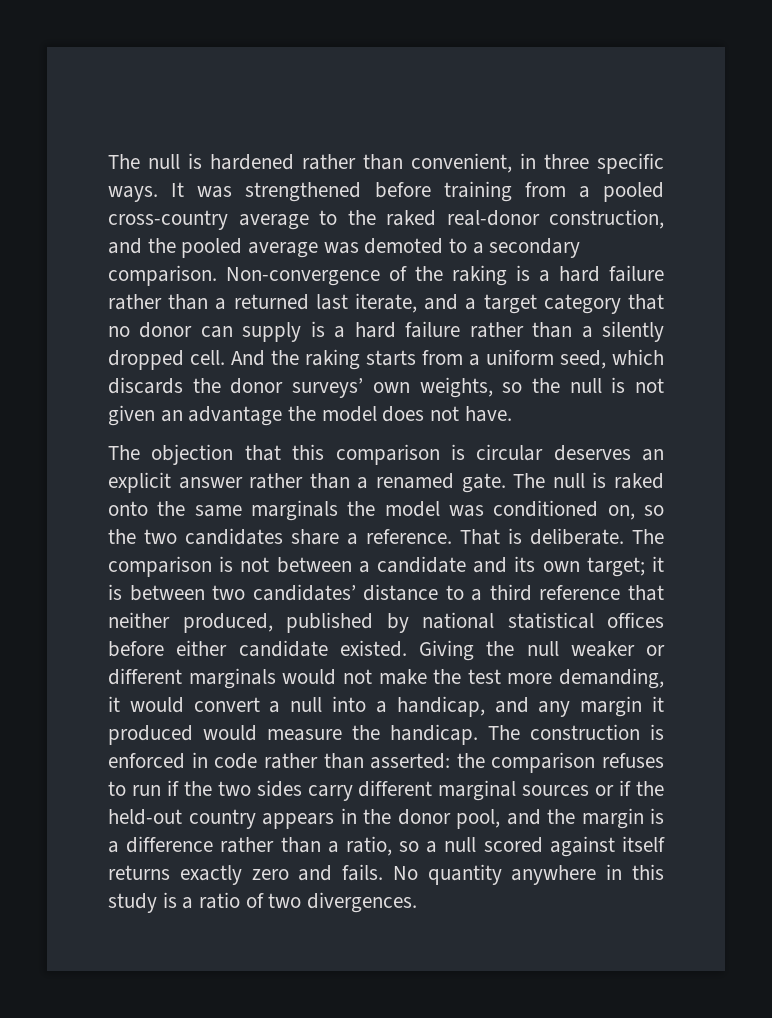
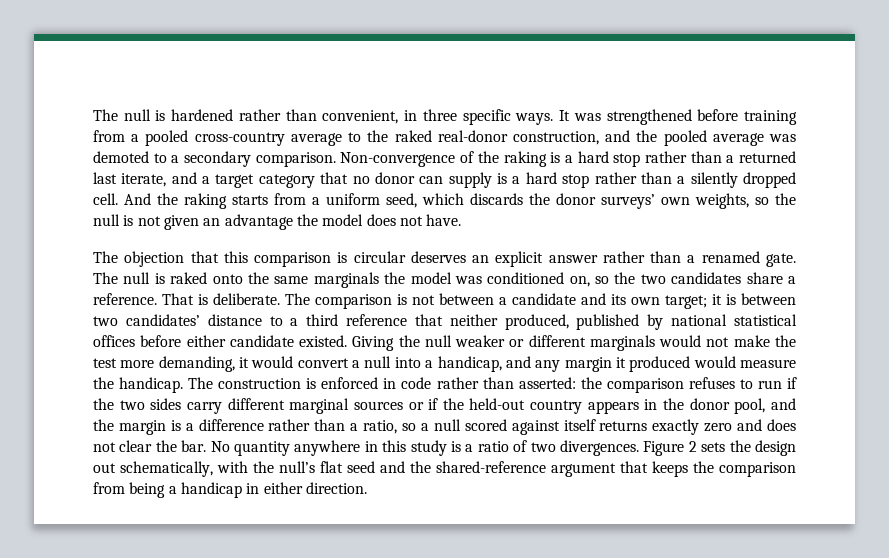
[609,265,664,282] failure -> [613,153,641,167] stop
[405,321,461,338] failure -> [562,174,590,188] stop
[342,864,384,881] fails. -> [767,419,797,431] [93,440,207,452] does not clear the bar.
(418, 902) none -> [643,440,796,456] [93,461,796,477] [93,482,367,498] Figure 2 sets the design out schematically, with the null’s flat seed and the shared-reference argument that keeps the comparison from being a handicap in either direction.

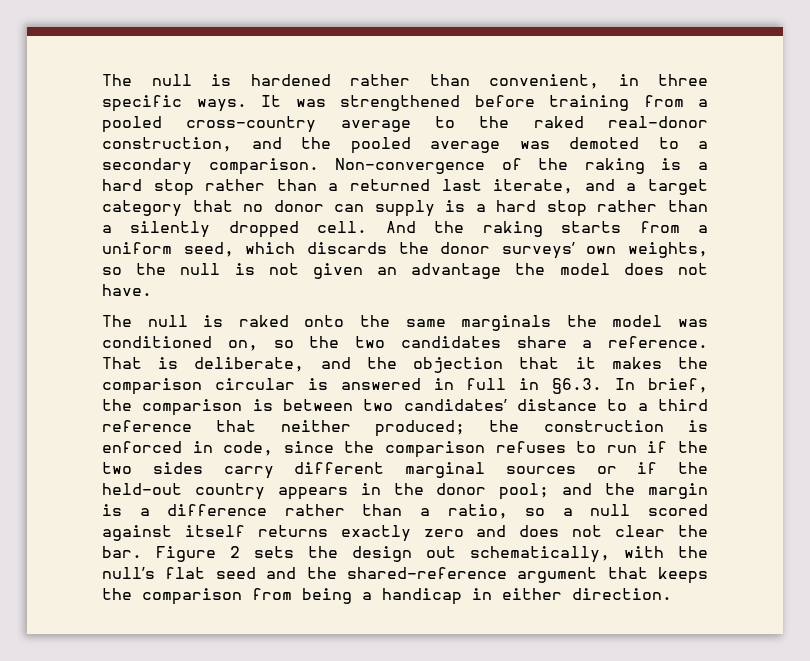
[124,251,796,267] [93,272,118,284] objection that this comparison is circular deserves an explicit answer rather than a renamed gate. The -> (132, 321) none
[213,293,722,309] deliberate. The comparison is not between a candidate and its own target; it -> [194,357,708,373] [102,378,709,395] [102,399,243,416] deliberate, and the objection that it makes the comparison circular is answered in full in §6.3. In brief, the comparison
[504,314,797,330] [93,335,796,351] [93,356,797,372] [93,377,576,393] produced, published by national statistical offices before either candidate existed. Giving the null weaker or different marginals would not make the test more demanding, it would convert a null into a handicap, and any margin it produced would measure the handicap. The construction is enforced in code rather than asserted: -> [375,420,708,437] [102,441,334,456] produced; the construction is enforced in code, since
[734,398,766,414] pool, -> [499,483,550,500] pool;
[210,440,639,456] No quantity anywhere in this study is a ratio of two divergences. -> (142, 552) none

